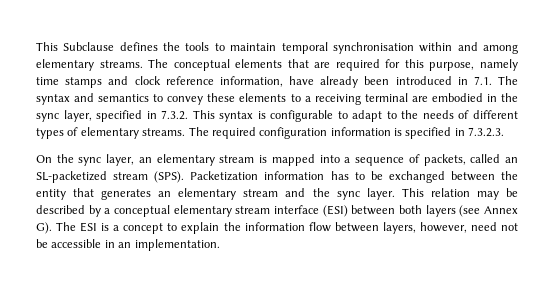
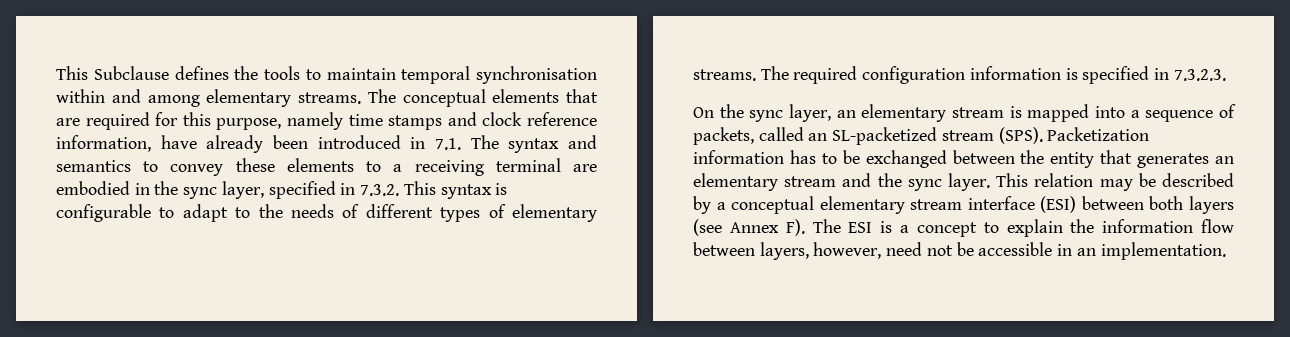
[36,222,52,234] G). -> [785,219,805,236] F).

